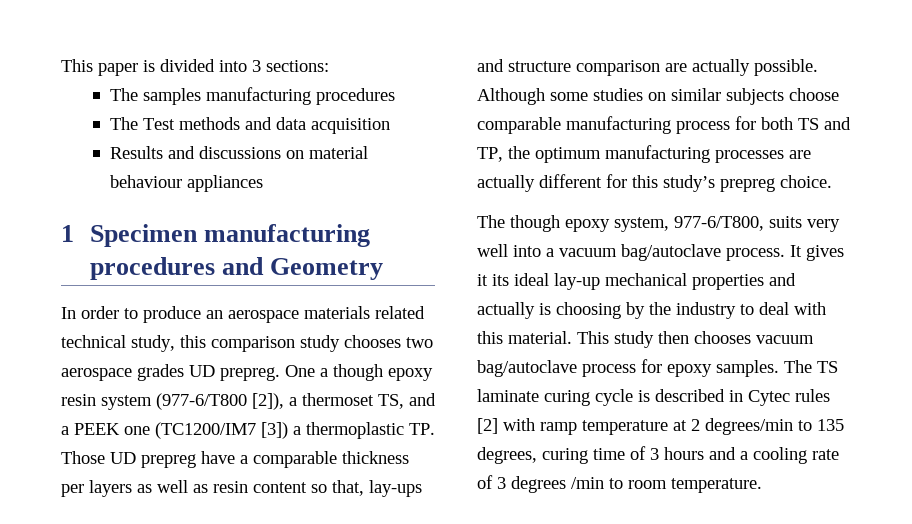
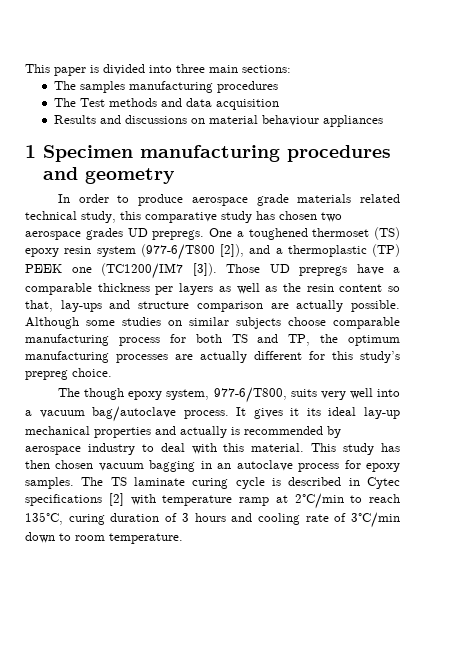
[252,60,261,72] 3 -> [176,64,238,73] three main
[269,258,383,280] Geometry -> [84,168,175,184] geometry
[206,310,299,323] an aerospace -> [191,194,289,206] aerospace grade
[211,335,401,352] comparison study chooses -> [145,211,317,223] comparative study has chosen
[220,367,280,381] prepreg. -> [152,230,205,240] prepregs.
[333,364,383,381] though -> [248,227,400,240] toughened thermoset (TS)
[289,393,436,409] [61,422,435,439] a thermoset TS, and a PEEK one (TC1200/IM7 [3]) a thermoplastic TP. -> [249,244,400,257] [25,263,217,279] and a thermoplastic (TP) PEEK one (TC1200/IM7 [3]).
[141,454,196,468] prepreg -> [299,266,347,276] prepregs
(208, 488) none -> [282,283,301,292] the
[556,302,671,319] choosing by the -> [244,426,341,438] [25,446,81,455] recommended by aerospace
[658,331,814,344] [477,360,577,377] then chooses vacuum bag/autoclave -> [381,443,401,452] [25,460,293,472] has then chosen vacuum bagging in an autoclave
[795,389,830,402] rules -> [25,494,102,506] specifications
[540,418,844,435] [477,447,625,464] ramp temperature at 2 degrees/min to 135 degrees, curing time -> [162,493,400,509] [25,512,160,525] temperature ramp at 2°C/min to reach 135°C, curing duration
[740,451,748,460] a -> (253, 517) none
[497,476,604,493] 3 degrees /min -> [350,512,400,528] [25,532,55,543] 3°C/min down

